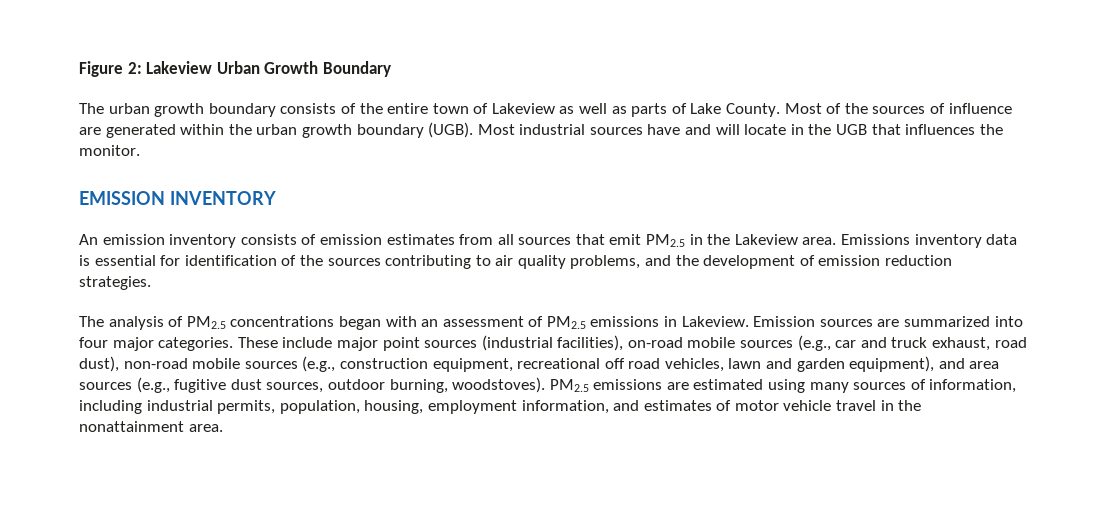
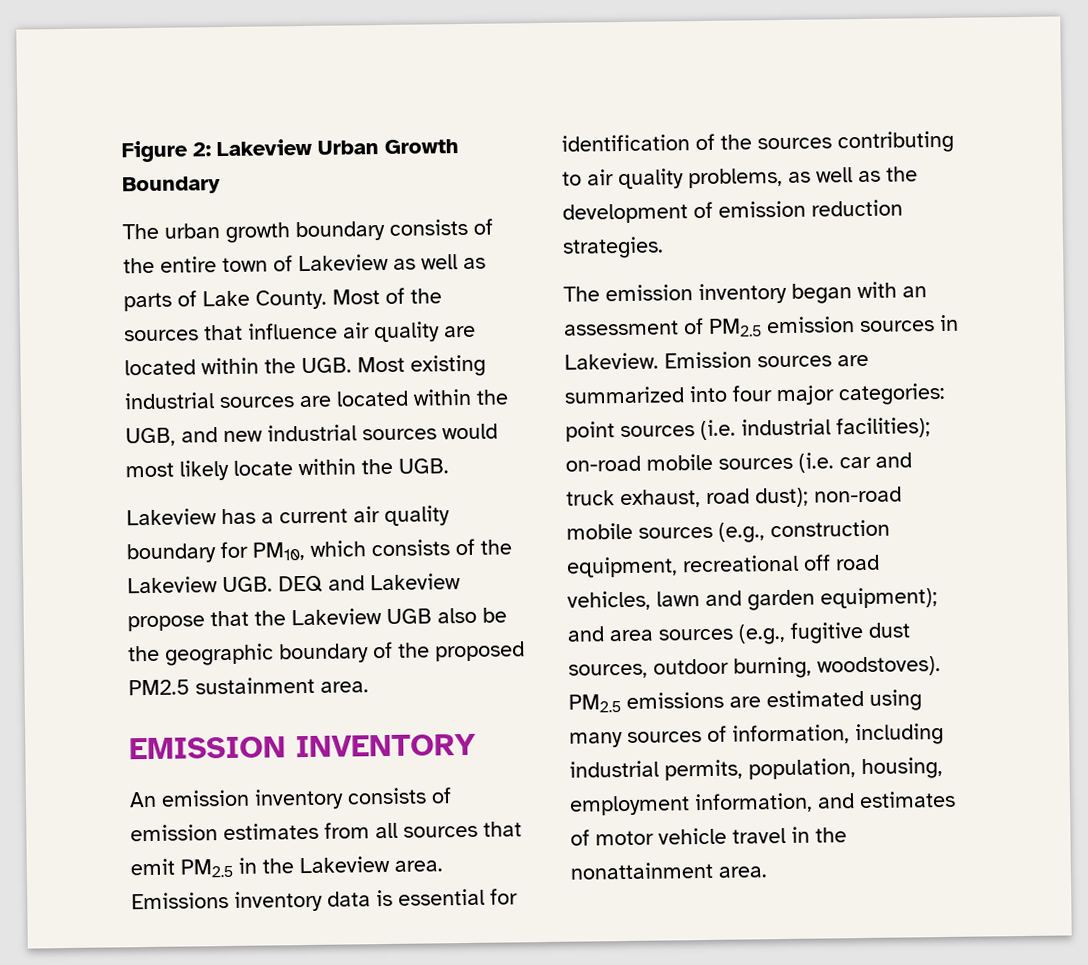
[929,103,1012,114] [79,122,1003,138] [79,145,140,156] of influence are generated within the urban growth boundary (UGB). Most industrial sources have and will locate in the UGB that influences the monitor. -> [203,321,476,343] [124,354,486,377] [124,388,509,410] [125,423,498,447] [125,458,449,481] [126,505,450,527] [126,538,512,564] [127,573,461,594] [127,607,507,632] [128,641,525,666] [128,676,369,696] that influence air quality are located within the UGB. Most existing industrial sources are located within the UGB, and new industrial sources would most likely locate within the UGB. // Lakeview has a current air quality boundary for PM10, which consists of the Lakeview UGB. DEQ and Lakeview propose that the Lakeview UGB also be the geographic boundary of the proposed PM2.5 sustainment area.
[645,255,672,266] and -> [788,167,881,183] as well as
[108,316,335,330] analysis of PM2.5 concentrations -> [605,282,787,305] emission inventory
[590,316,660,327] emissions -> [766,316,935,334] emission sources
[158,335,624,351] categories. These include major point sources (industrial facilities), -> [838,382,946,406] [565,417,931,442] categories: point sources (i.e. industrial facilities);
[797,335,831,351] (e.g., -> [798,452,834,473] (i.e.
[79,356,119,372] dust), -> [755,487,809,508] dust);
[849,356,935,372] equipment), -> [820,587,938,609] equipment);

